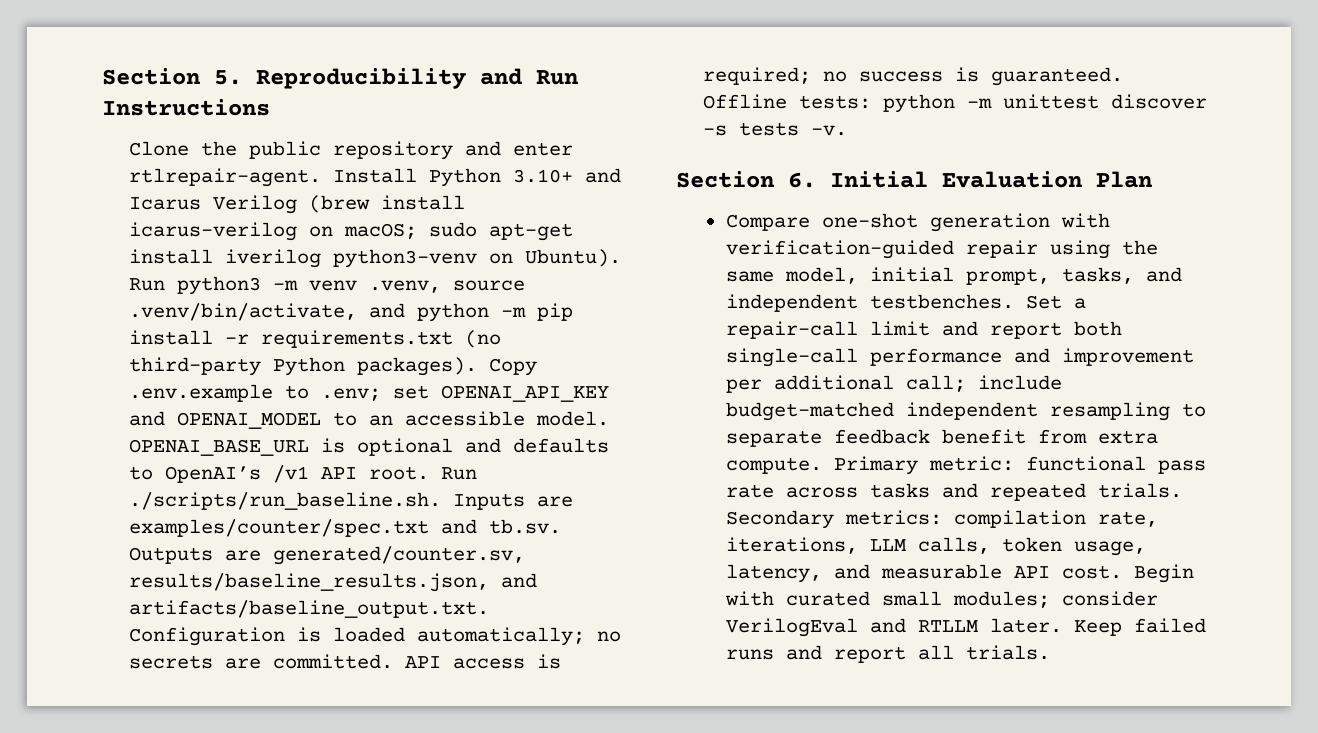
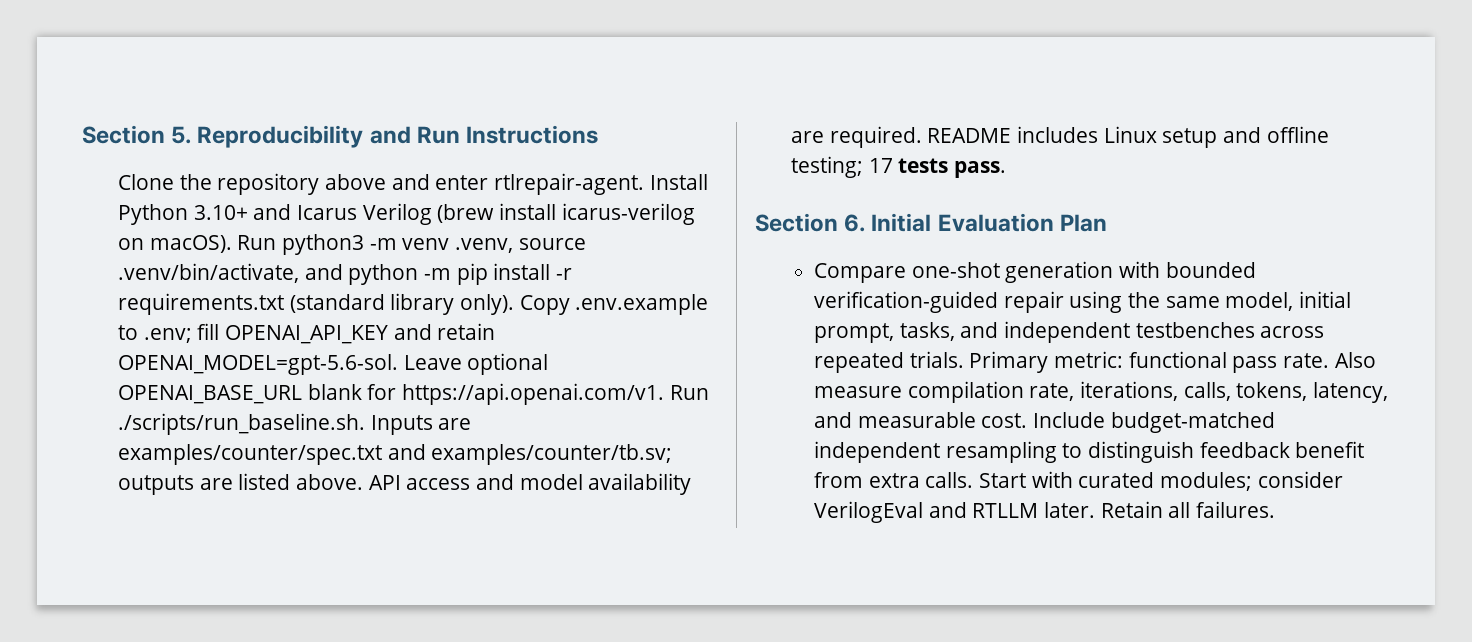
[249,141,454,160] public repository -> [217,173,386,195] repository above
[344,222,574,241] [129,249,622,268] macOS; sudo apt-get install iverilog python3-venv on Ubuntu). -> [149,235,232,253] macOS).
[465,330,502,348] [129,357,478,376] (no third-party Python packages). -> [289,293,514,315] (standard library only).
[393,385,430,399] set -> [197,323,220,340] fill
[177,411,610,429] [129,438,610,456] [129,465,430,483] OPENAI_MODEL to an accessible model. OPENAI_BASE_URL is optional and defaults to OpenAI’s /v1 API root. -> [437,323,496,340] [117,353,549,375] [117,383,664,405] retain OPENAI_MODEL=gpt-5.6-sol. Leave optional OPENAI_BASE_URL blank for https://api.openai.com/v1.
[489,519,562,534] [129,546,526,565] [129,573,538,592] [129,600,490,618] [129,627,622,646] [129,654,562,669] [703,67,1124,86] [703,94,1208,113] [703,122,848,136] tb.sv. Outputs are generated/counter.sv, results/baseline_results.json, and artifacts/baseline_output.txt. Configuration is loaded automatically; no secrets are committed. API access is required; no success is guaranteed. Offline tests: python -m unittest discover -s tests -v. -> [431,444,673,465] [117,473,692,495] [790,126,1329,148] [790,156,1006,178] examples/counter/tb.sv; outputs are listed above. API access and model availability are required. README includes Linux setup and offline testing; 17 tests pass.
(1110, 220) none -> [1165,262,1256,278] bounded
[869,294,1086,309] [725,321,1122,339] [725,348,1194,367] [725,375,1062,393] testbenches. Set a repair-call limit and report both single-call performance and improvement per additional call; include -> [1135,322,1325,338] [814,351,1376,373] [814,381,1389,403] [814,412,1106,428] testbenches across repeated trials. Primary metric: functional pass rate. Also measure compilation rate, iterations, calls, tokens, latency, and measurable cost. Include
[725,430,822,447] separate -> [1088,441,1195,463] distinguish
[725,456,1206,475] [725,483,1182,501] [725,510,1158,529] [725,537,1146,556] [725,564,1194,583] compute. Primary metric: functional pass rate across tasks and repeated trials. Secondary metrics: compilation rate, iterations, LLM calls, token usage, latency, and measurable API cost. Begin -> [925,472,1027,488] calls. Start
[881,591,942,606] small -> (1155, 480) none
[1073,618,1206,636] [725,645,1050,663] Keep failed runs and report all trials. -> [1100,501,1276,518] Retain all failures.

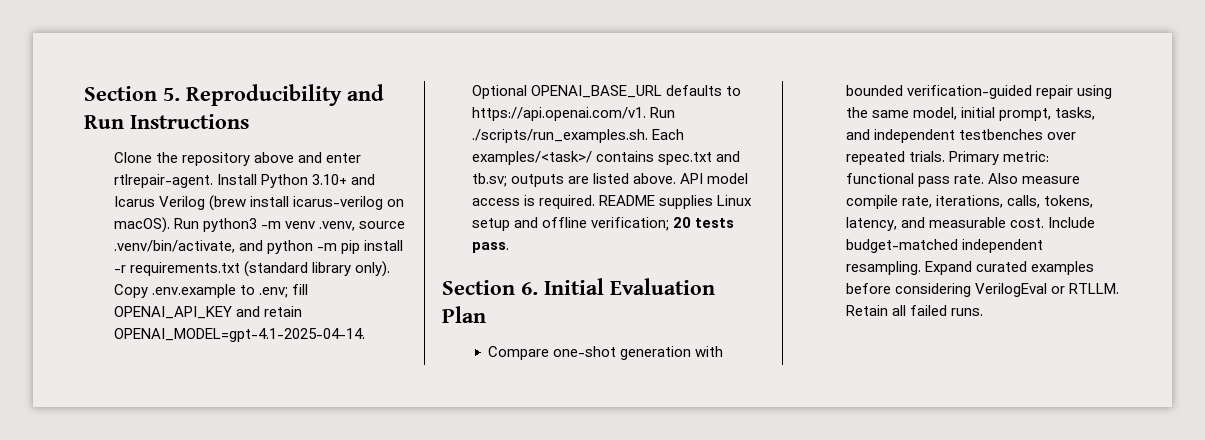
[117,353,549,375] [117,383,709,405] [117,413,472,435] [117,444,673,465] OPENAI_MODEL=gpt-5.6-sol. Leave optional OPENAI_BASE_URL blank for https://api.openai.com/v1. Run ./scripts/run_baseline.sh. Inputs are examples/counter/spec.txt and examples/counter/tb.sv; -> [113,328,365,342] [471,85,741,99] [471,107,675,121] [471,129,684,143] [471,151,740,165] [471,173,507,187] OPENAI_MODEL=gpt-4.1-2025-04-14. Optional OPENAI_BASE_URL defaults to https://api.openai.com/v1. Run ./scripts/run_examples.sh. Each examples/<task>/ contains spec.txt and tb.sv;
[406,473,692,495] [790,131,824,143] access and model availability are -> [706,173,748,184] [471,195,535,206] model access is
[1016,126,1098,143] includes -> [658,195,713,209] supplies
[790,156,893,178] testing; 17 -> [590,217,691,231] verification; 20
[1260,326,1325,338] across -> [1047,132,1077,140] over
[907,381,1024,403] compilation -> [846,195,899,209] compile
[945,441,1365,463] [814,471,1343,491] [814,501,1276,523] resampling to distinguish feedback benefit from extra calls. Start with curated modules; consider VerilogEval and RTLLM later. Retain all failures. -> [846,261,1095,275] [846,283,1120,297] [846,305,984,316] resampling. Expand curated examples before considering VerilogEval or RTLLM. Retain all failed runs.

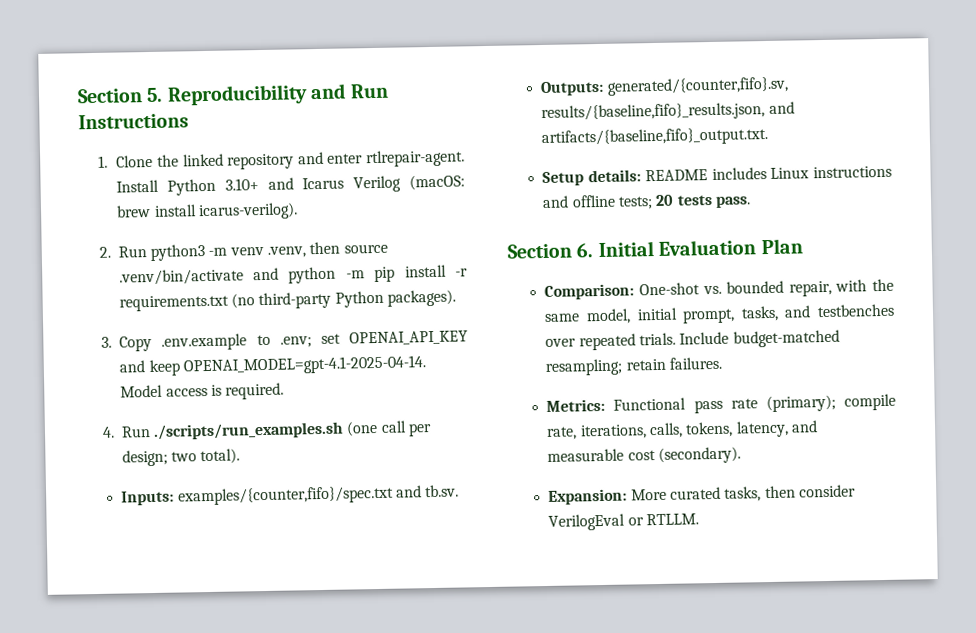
(249, 121) none -> [97,155,108,168] 1.
[181,152,294,166] repository above -> [182,153,295,170] linked repository
[208,195,404,211] [113,217,170,233] (brew install icarus-verilog on macOS). -> [409,174,465,191] [116,202,298,221] [98,246,111,258] (macOS: brew install icarus-verilog). // 2.
[358,221,405,229] [113,240,235,253] source .venv/bin/activate, -> [309,241,388,255] [118,268,244,286] then source .venv/bin/activate
[243,261,390,277] (standard library only). -> [230,289,456,310] [100,336,112,348] (no third-party Python packages). // 3.
[291,284,308,295] fill -> [320,333,341,344] set
[263,306,302,317] [113,328,365,342] [471,85,741,99] [471,107,675,121] [471,129,684,143] [471,151,740,165] [471,173,748,187] [471,195,752,209] [471,218,510,231] retain OPENAI_MODEL=gpt-4.1-2025-04-14. Optional OPENAI_BASE_URL defaults to https://api.openai.com/v1. Run ./scripts/run_examples.sh. Each examples/<task>/ contains spec.txt and tb.sv; outputs are listed above. API model access is required. README supplies Linux setup -> [148,355,426,377] [120,382,285,400] [101,420,432,440] [121,448,241,467] [121,484,460,506] [540,76,789,97] [541,101,795,123] [541,126,769,148] [542,165,893,187] keep OPENAI_MODEL=gpt-4.1-2025-04-14. Model access is required. // 4. Run ./scripts/run_examples.sh (one call per design; two total). // Inputs: examples/{counter,fifo}/spec.txt and tb.sv. // Outputs: generated/{counter,fifo}.sv, results/{baseline,fifo}_results.json, and artifacts/{baseline,fifo}_output.txt. // Setup details: README includes Linux instructions
[590,217,669,231] verification; -> [617,196,653,210] tests;
[488,346,724,360] [846,85,1113,99] Compare one-shot generation with bounded verification-guided repair using -> [544,279,868,300] Comparison: One-shot vs. bounded repair, with
[874,129,956,143] independent -> (812, 311) none
[949,151,1050,165] [846,173,1081,187] Primary metric: functional pass rate. Also measure -> [679,329,840,348] [545,356,722,376] [546,394,836,414] Include budget-matched resampling; retain failures. // Metrics: Functional pass rate (primary);
[1010,217,1096,228] [846,239,1044,253] [846,261,1095,275] [846,283,1120,297] [846,305,984,316] cost. Include budget-matched independent resampling. Expand curated examples before considering VerilogEval or RTLLM. Retain all failed runs. -> [627,446,741,465] [548,484,856,505] [548,513,699,531] cost (secondary). // Expansion: More curated tasks, then consider VerilogEval or RTLLM.

